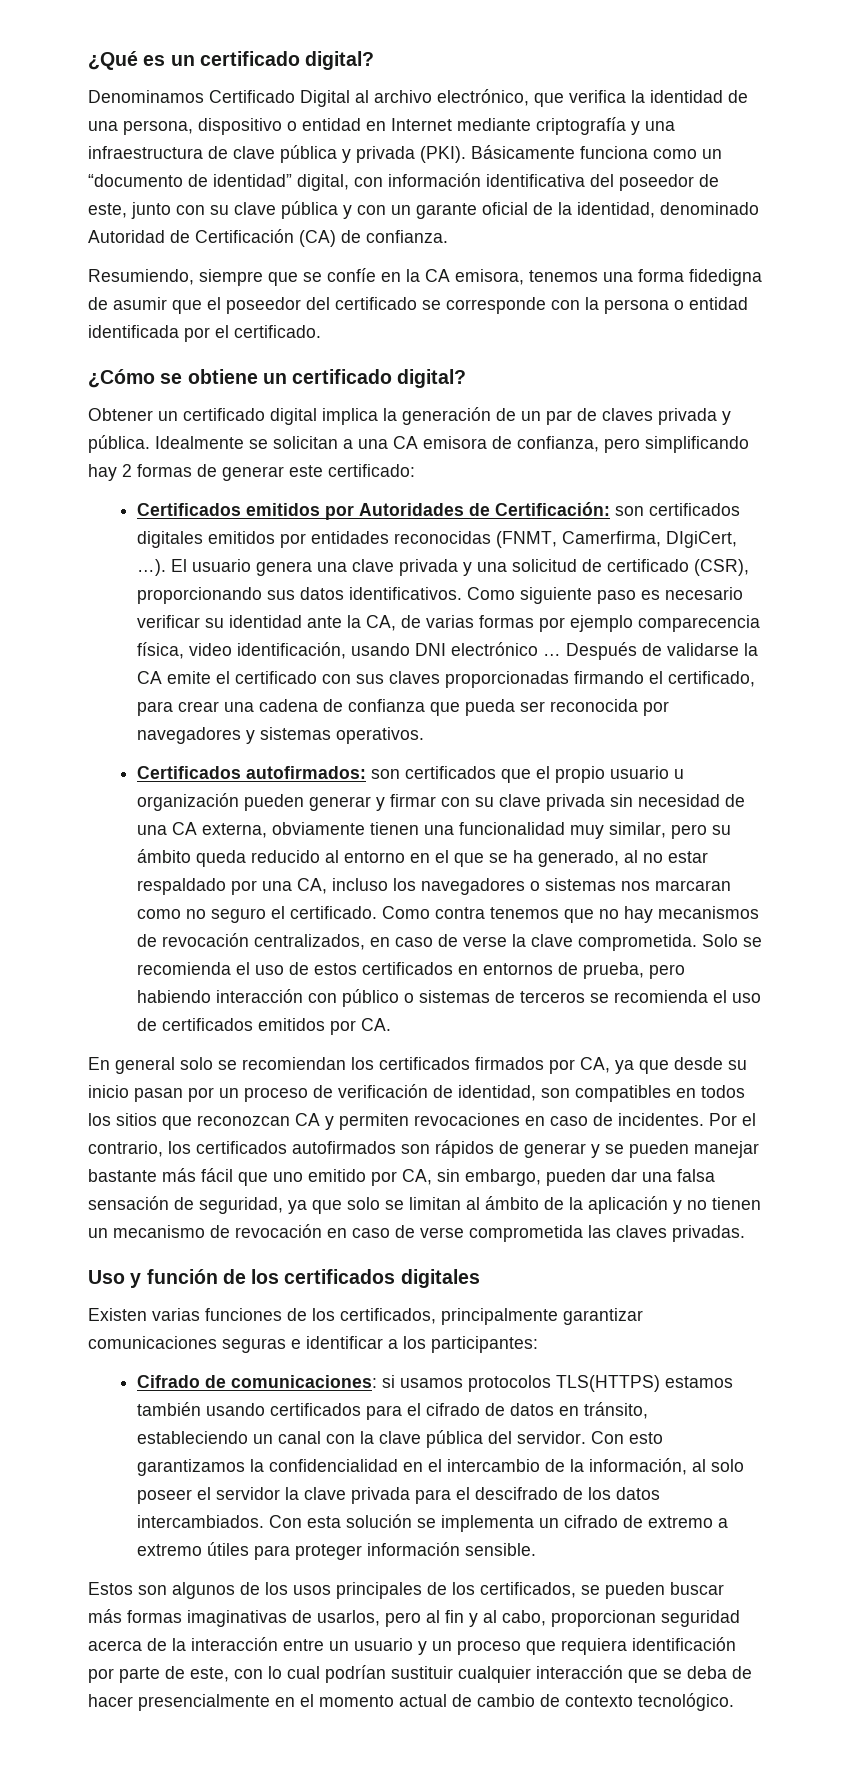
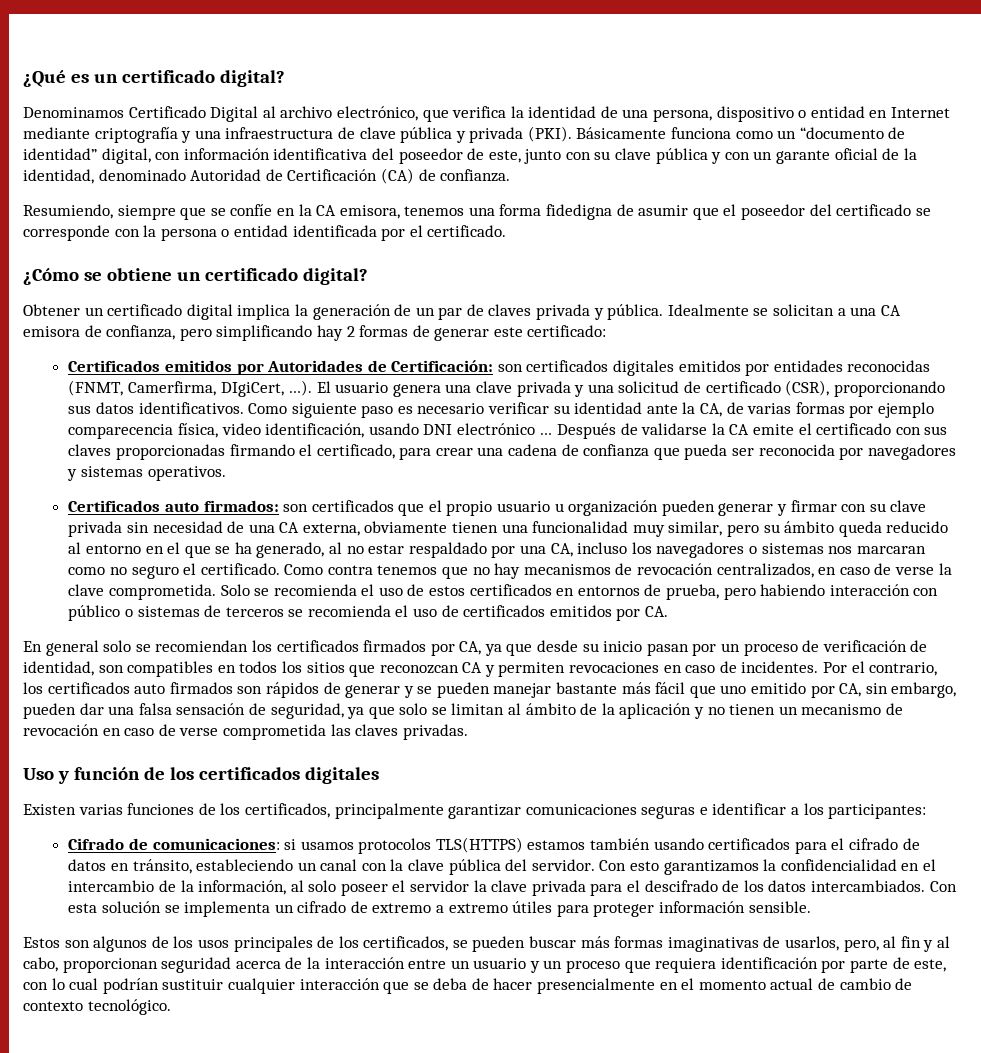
[245,766,366,779] autofirmados: -> [164,500,279,512] auto firmados:
[292,1141,396,1154] autofirmados -> [134,682,233,694] auto firmados
[385,1612,421,1627] pero -> [843,939,879,952] pero,

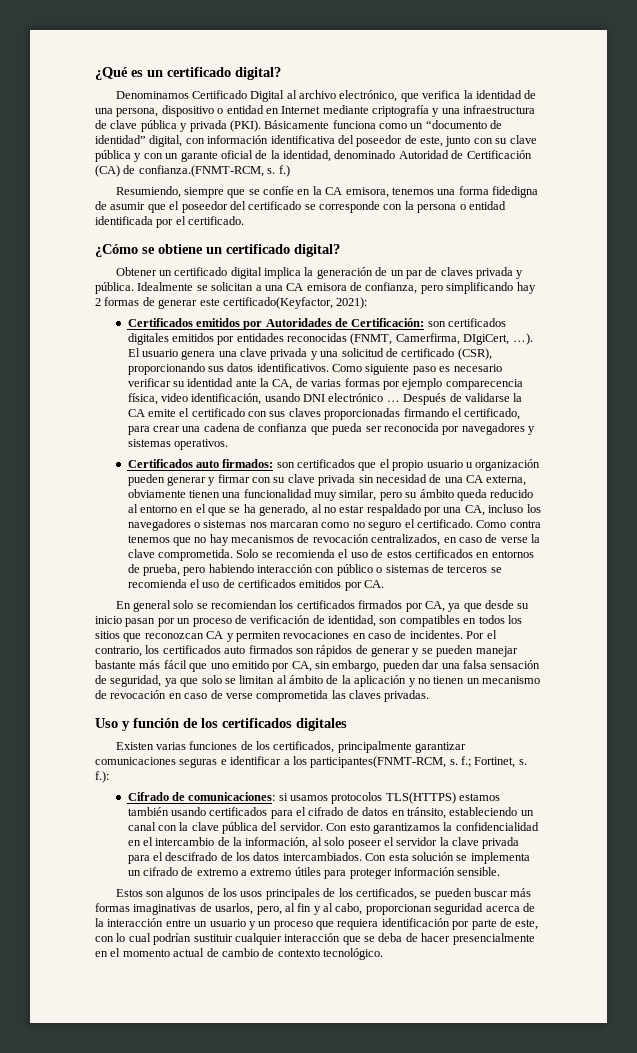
[440,169,511,182] confianza. -> [138,165,290,177] confianza.(FNMT-RCM, s. f.)
[527,325,607,337] certificado: -> [222,297,368,309] certificado(Keyfactor, 2021):
[828,804,927,819] participantes: -> [310,756,527,768] [95,771,109,783] participantes(FNMT-RCM, s. f.; Fortinet, s. f.):

